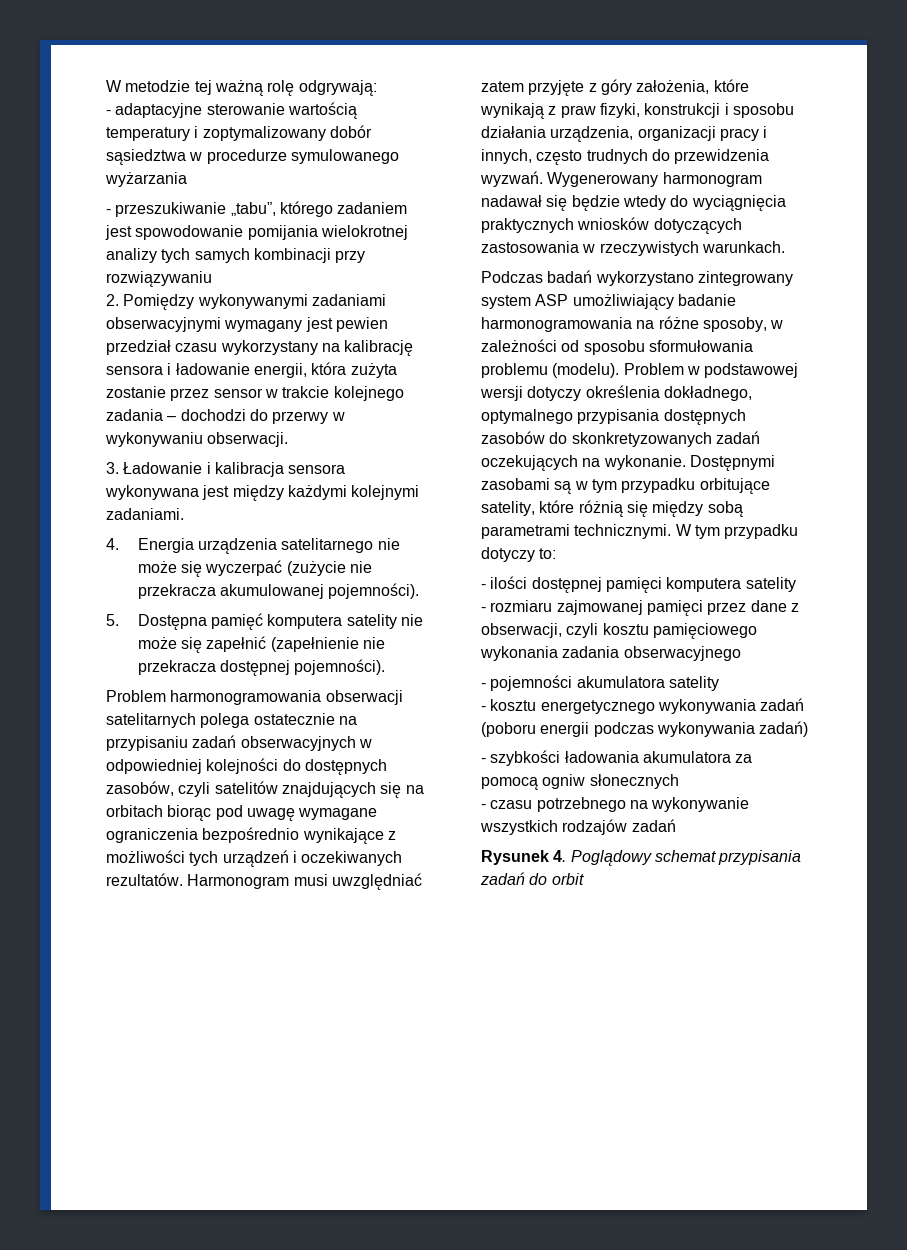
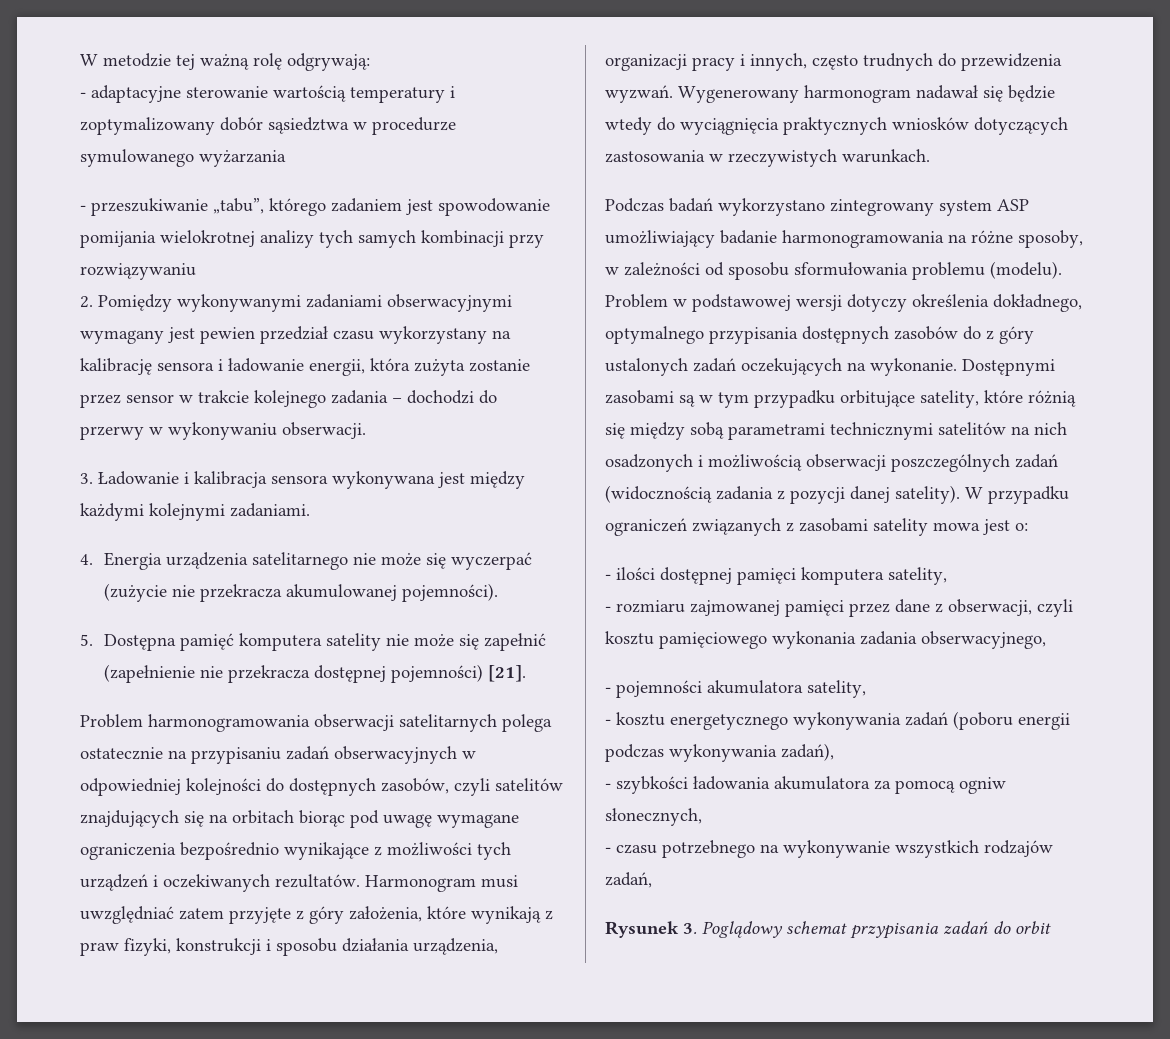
[294,659,386,675] pojemności). -> [391,664,527,683] pojemności) [21].
[571,432,712,447] skonkretyzowanych -> [986,326,1034,344] [605,358,688,376] z góry ustalonych
[574,524,799,539] [481,547,557,562] technicznymi. W tym przypadku dotyczy to: -> [830,422,1067,440] [605,454,1058,472] [605,485,1069,504] [605,518,1028,536] technicznymi satelitów na nich osadzonych i możliwością obserwacji poszczególnych zadań (widocznością zadania z pozycji danej satelity). W przypadku ograniczeń związanych z zasobami satelity mowa jest o:
[745,577,796,592] satelity -> [888,567,947,585] satelity,
[623,646,741,661] obserwacyjnego -> [921,631,1046,649] obserwacyjnego,
[668,676,719,691] satelity -> [807,680,866,698] satelity,
[759,721,809,737] zadań) -> [781,743,834,761] zadań),
[589,774,679,789] słonecznych -> [605,808,702,826] słonecznych,
[631,819,676,832] zadań -> [605,872,652,888] zadań,
[553,850,567,862] 4. -> [683,923,697,934] 3.

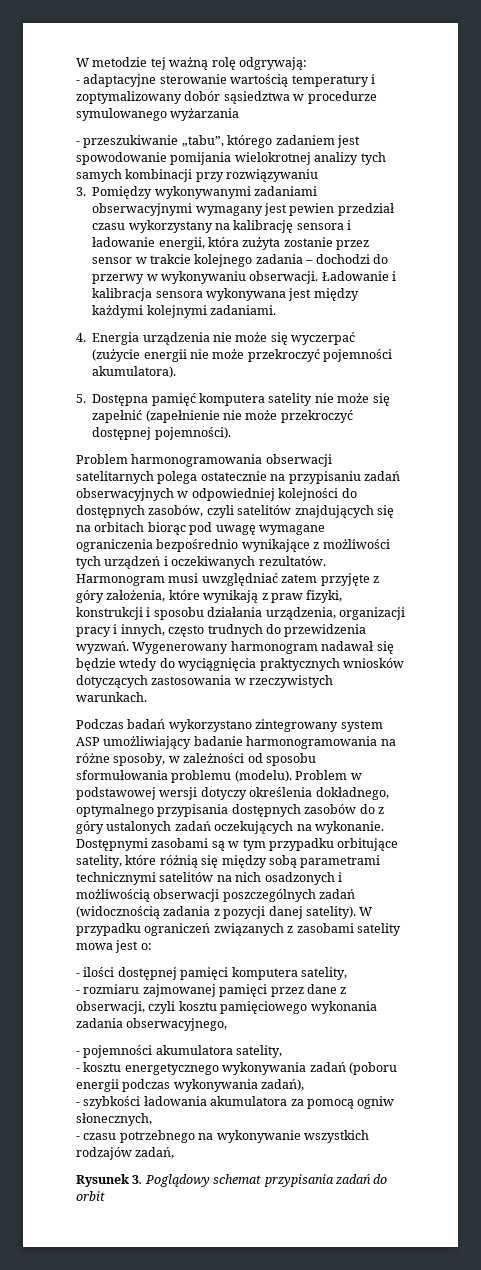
[80,296,93,308] 2. -> [76,187,86,196] 3.
[80,473,93,484] // 3. -> (319, 277) none
[252,552,349,570] satelitarnego -> (210, 338) none
[172,583,499,602] nie przekracza akumulowanej pojemności). -> [143,349,393,362] [92,366,177,378] energii nie może przekroczyć pojemności akumulatora).
[228,664,527,683] przekracza dostępnej pojemności) [21]. -> [245,410,353,423] [92,427,231,440] może przekroczyć dostępnej pojemności).

